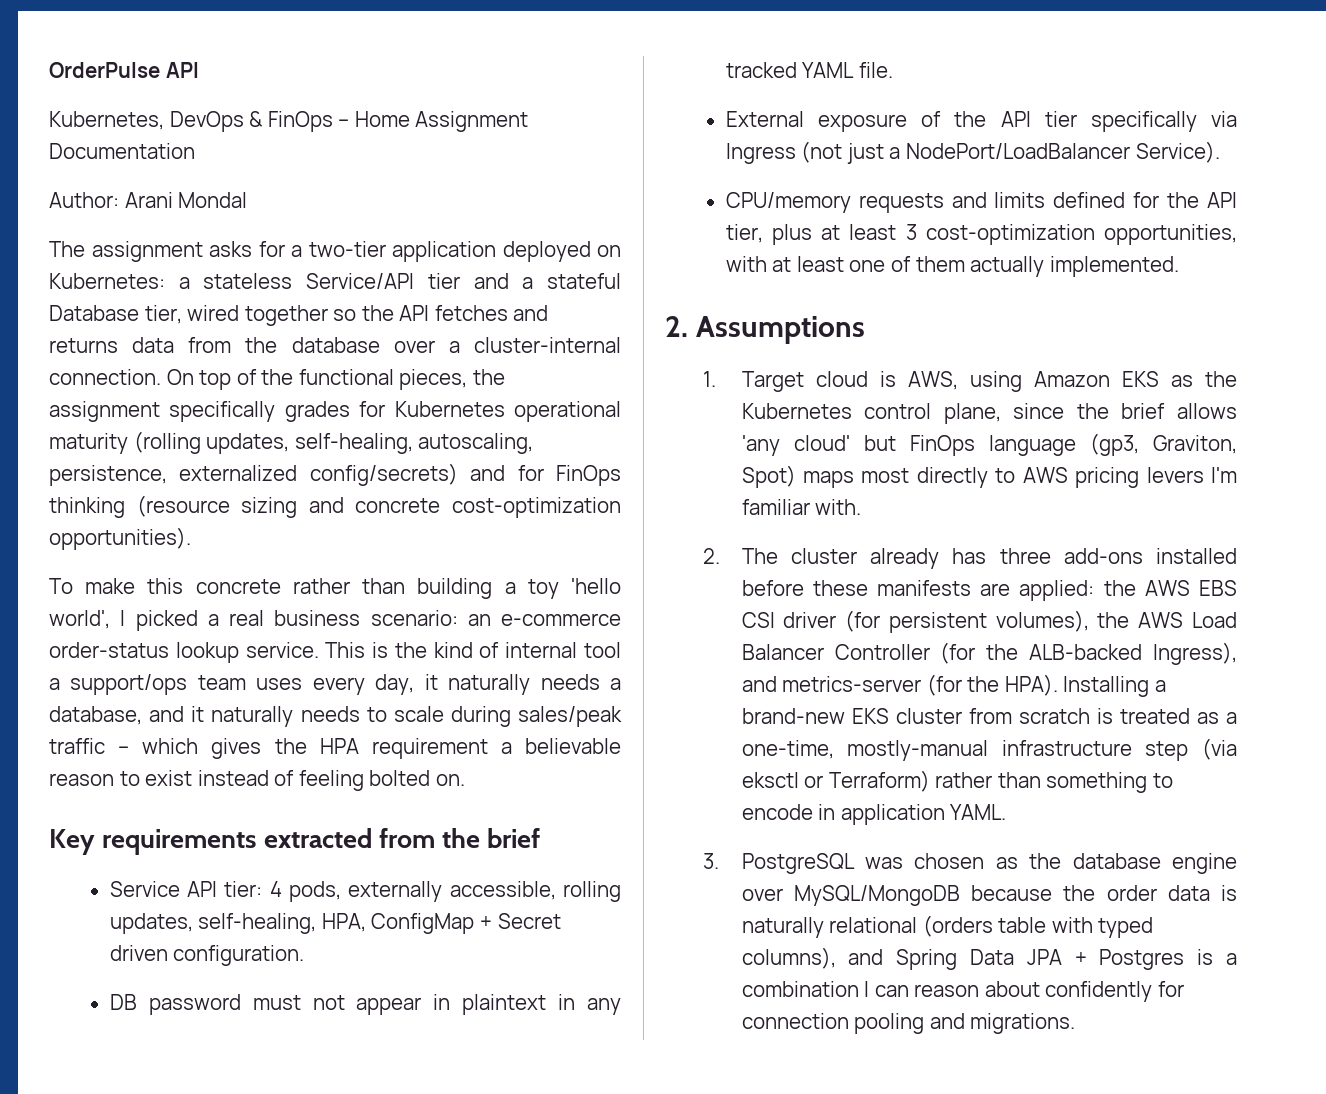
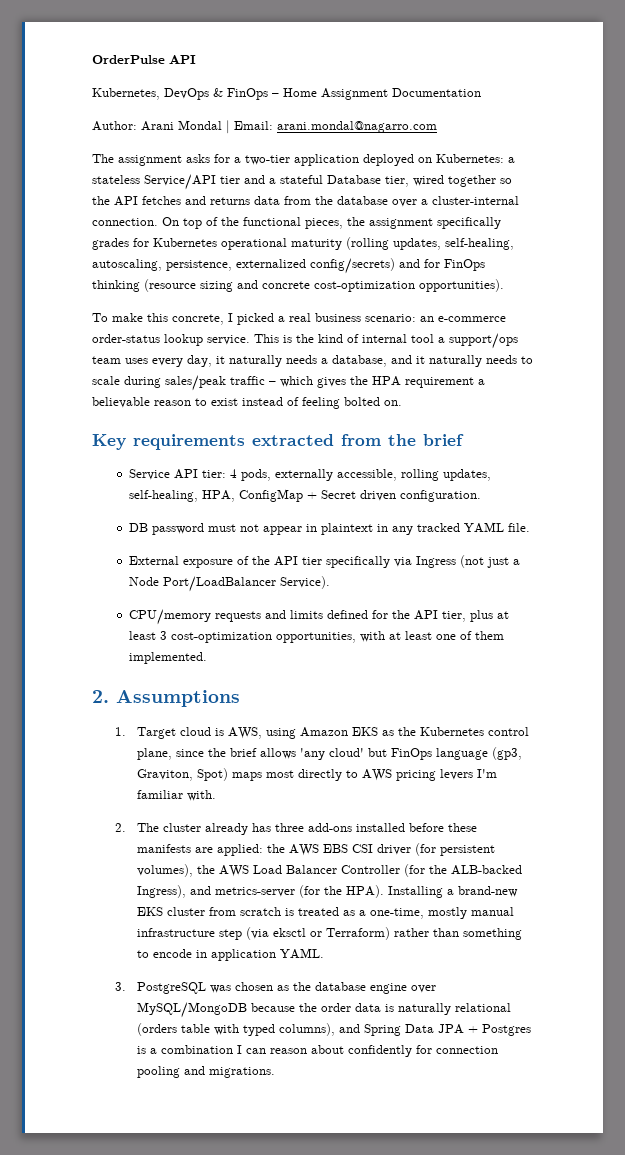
(248, 200) none -> [226,120,437,134] | Email: arani.mondal@nagarro.com
[195,578,621,599] [49,610,110,629] concrete rather than building a toy 'hello world', -> [172,314,224,325] concrete,
[905,143,1130,159] NodePort/LoadBalancer -> [128,576,276,592] Node Port/LoadBalancer
[970,256,1045,277] actually -> (504, 635) none
[847,740,989,761] mostly-manual -> [428,907,515,919] mostly manual

